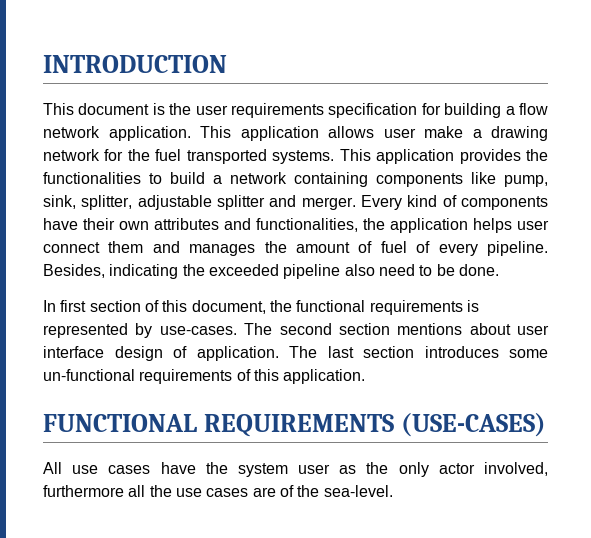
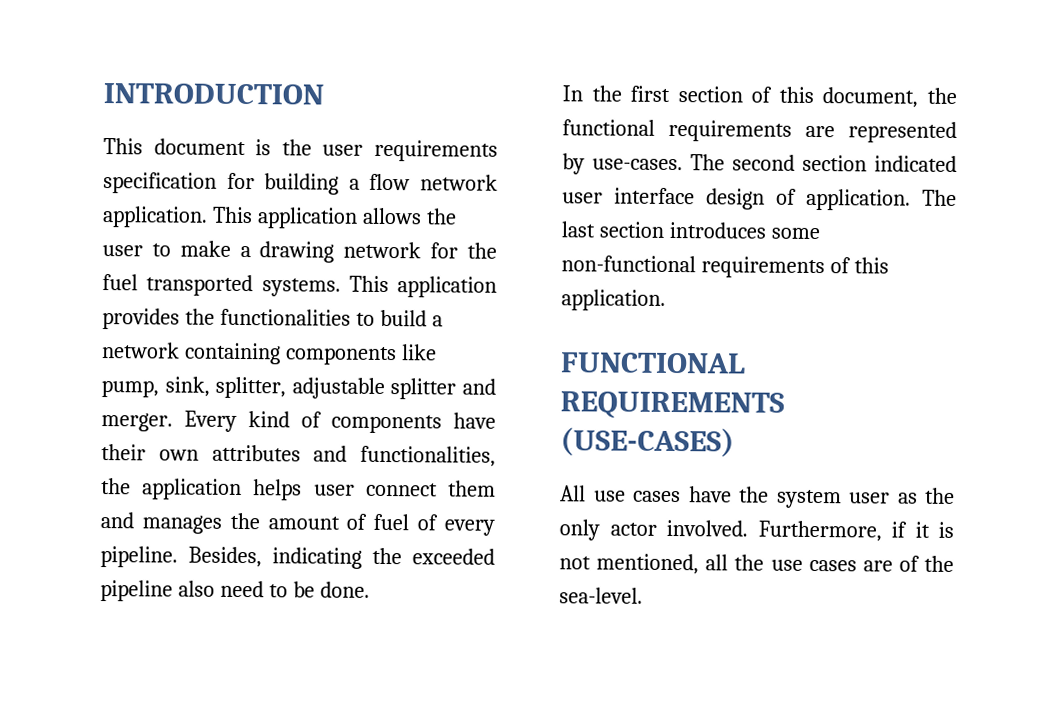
[383,128,416,138] user -> [425,208,457,225] [102,243,171,257] the user to
(56, 306) none -> [591,85,622,102] the
[466,300,479,312] is -> [805,125,835,138] are
[397,323,511,335] mentions about -> [874,155,957,172] indicated
[43,369,135,381] un-functional -> [561,255,696,273] non-functional
[484,462,548,476] [43,485,124,497] involved, furthermore -> [666,519,954,542] [559,553,700,575] involved. Furthermore, if it is not mentioned,

